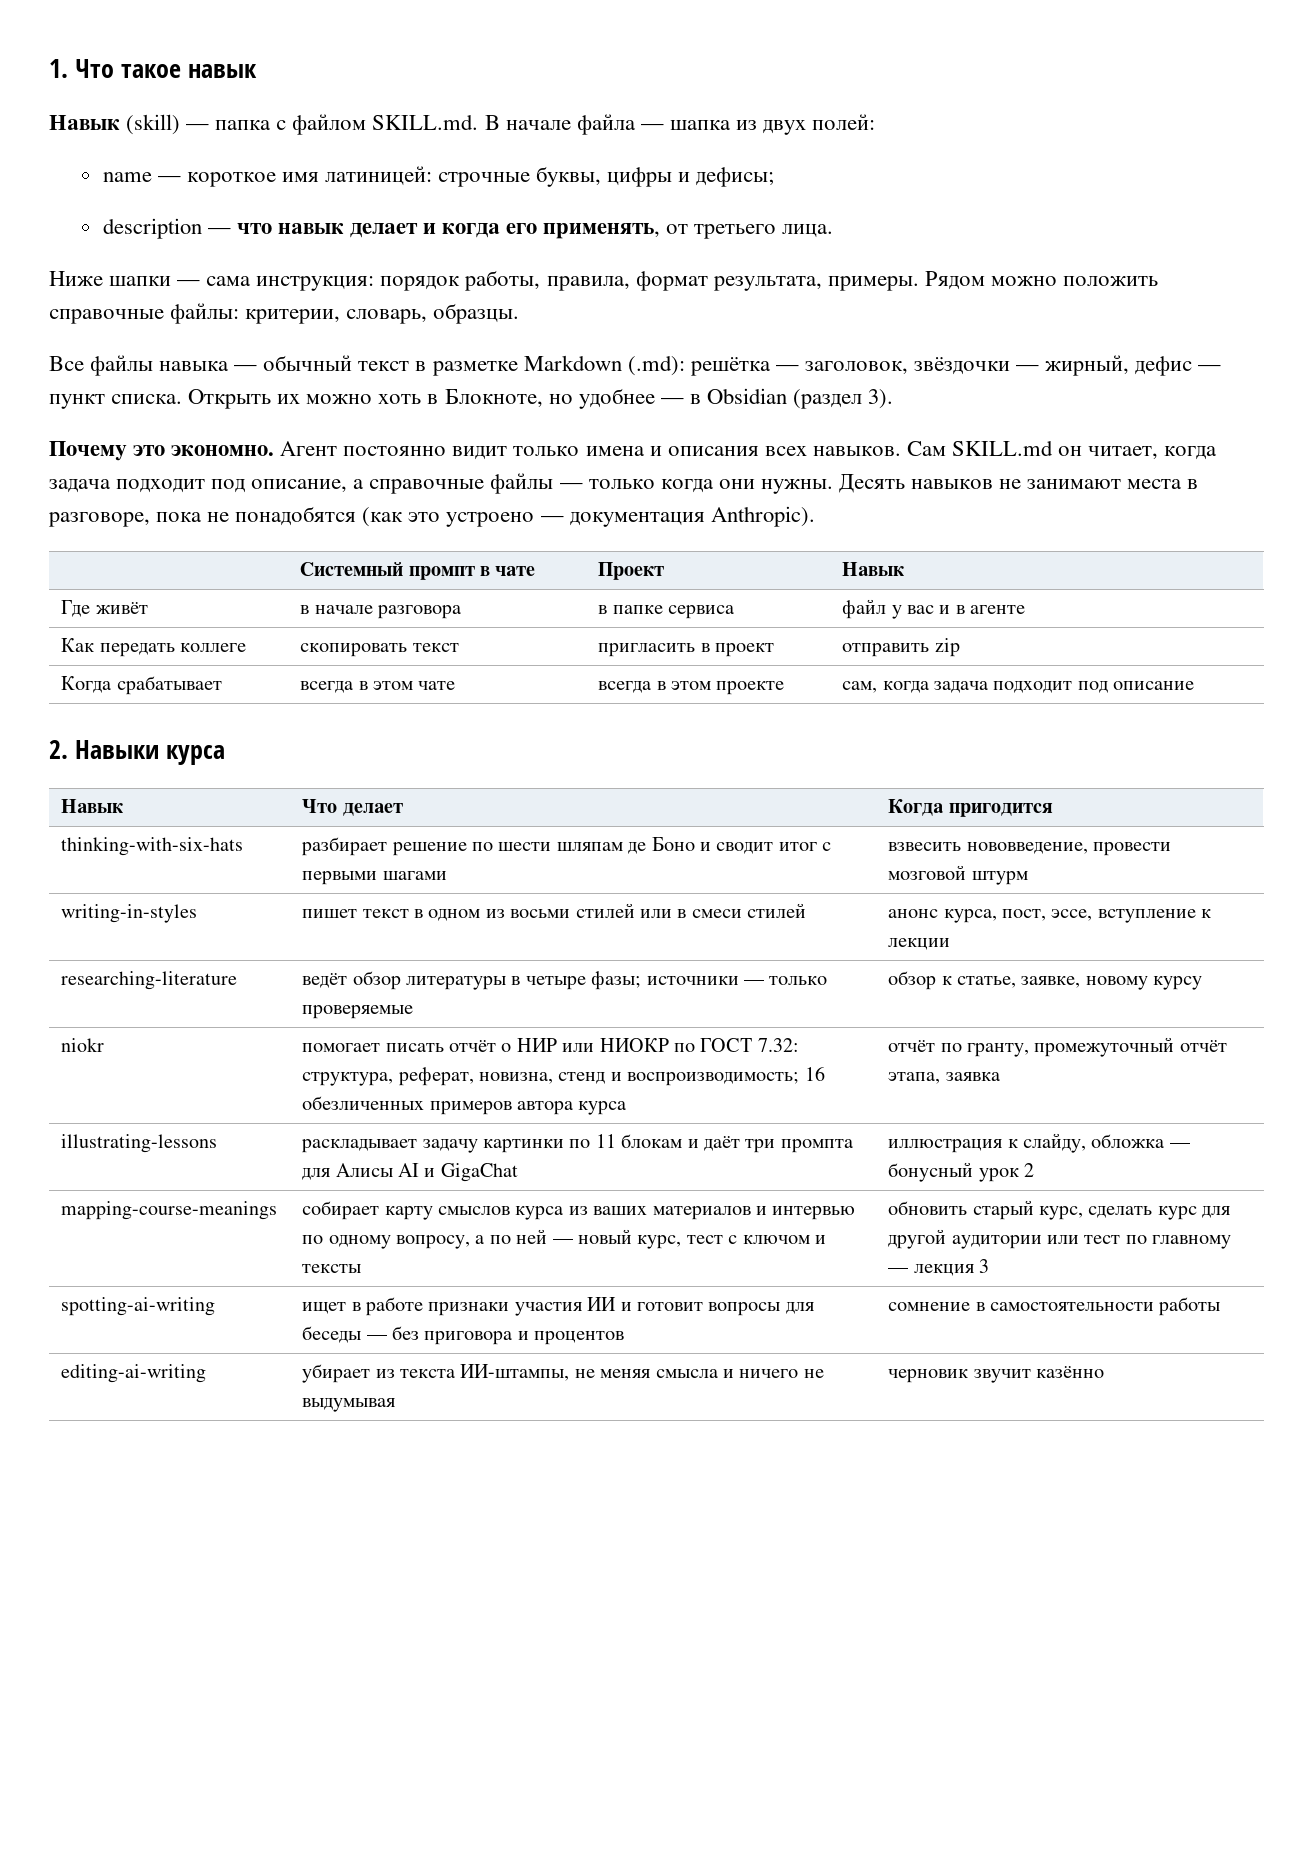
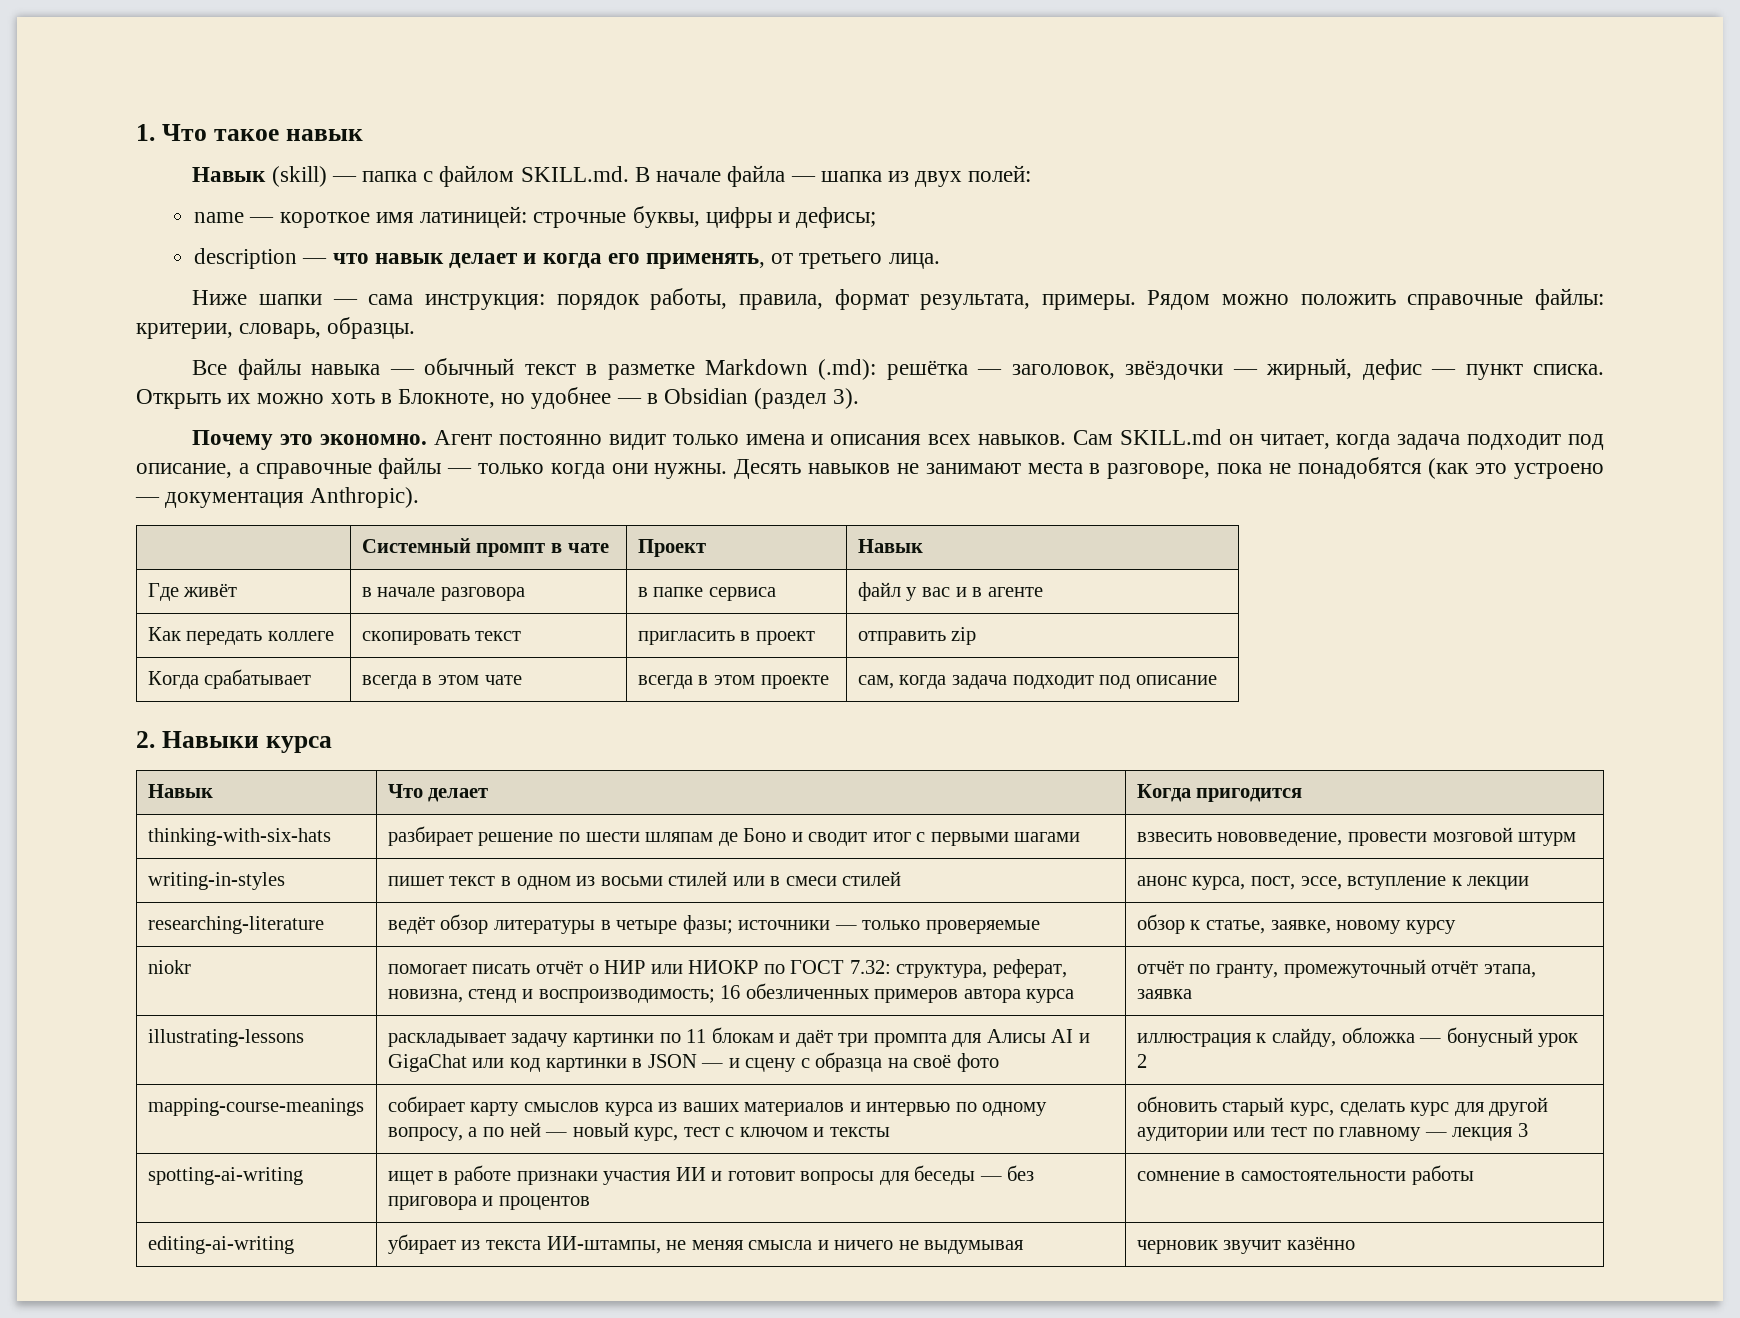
(518, 1172) none -> [472,1052,999,1072] или код картинки в JSON — и сцену с образца на своё фото

